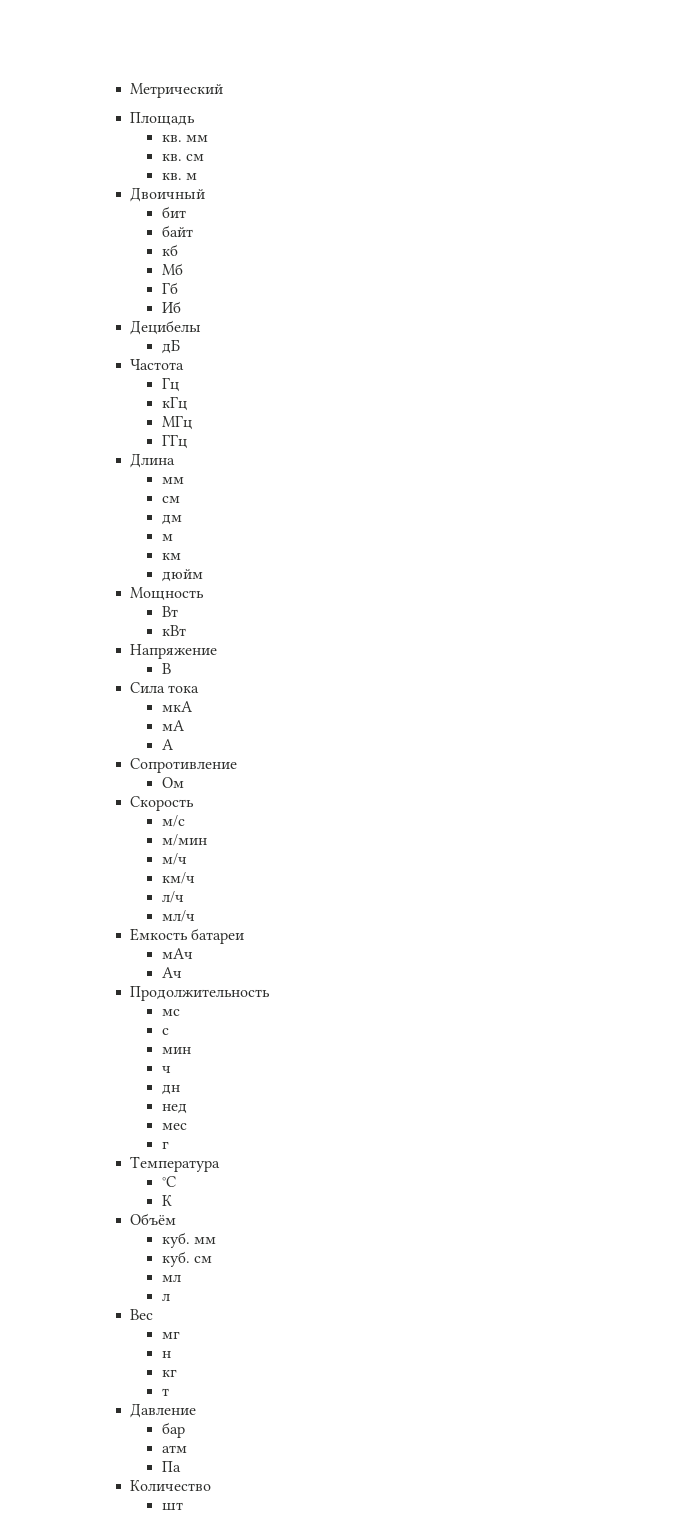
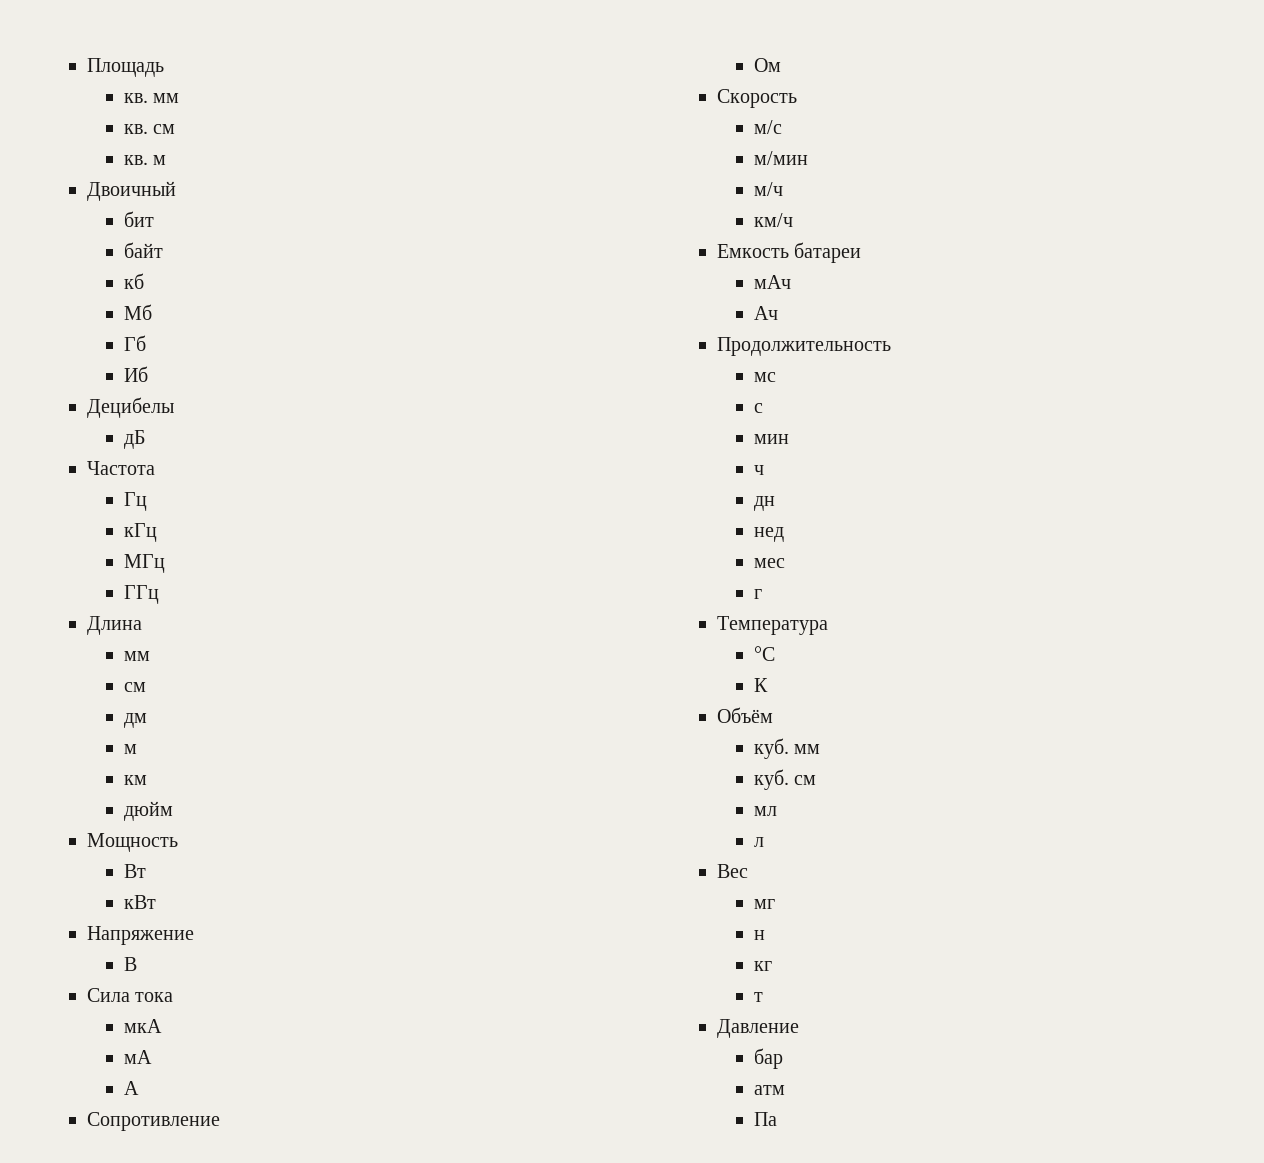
[130,83,224,98] Метрический // -> (86, 67) none
[161,891,184,903] [161,910,195,922] // л/ч // мл/ч -> (794, 220) none
[130,1480,212,1491] [161,1502,183,1511] // Количество // шт -> (778, 1119) none

